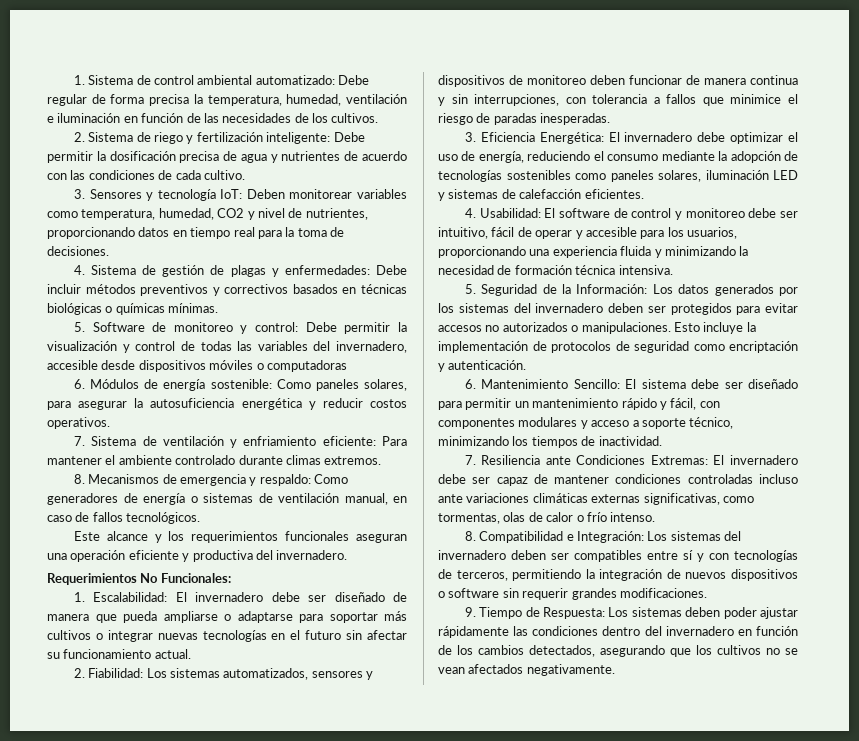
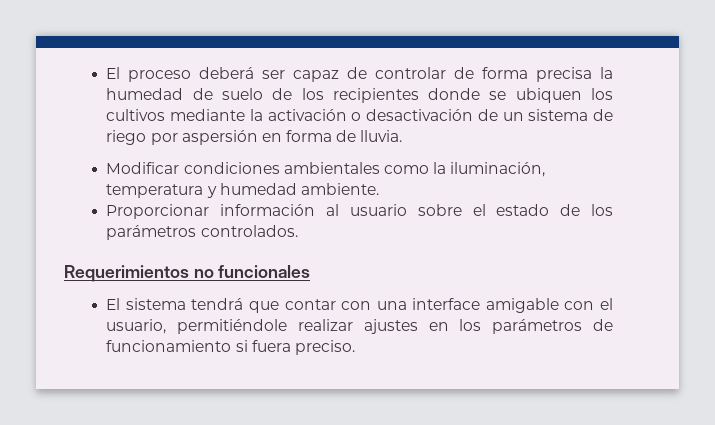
[73,75,370,85] [47,94,408,106] [47,113,379,123] [73,132,365,144] [47,151,407,163] [47,170,245,180] [73,189,407,201] [47,208,368,220] [47,227,344,239] [47,246,109,256] [73,265,408,277] [47,284,407,296] [47,303,219,315] [73,322,408,334] [47,341,407,353] [47,360,347,372] [73,379,407,391] [47,398,408,410] [47,417,110,429] [73,436,408,448] [47,455,382,465] [73,474,349,486] [47,493,407,505] [47,512,201,524] [73,531,407,543] [47,550,348,562] [47,573,231,585] [73,592,407,602] [47,611,407,623] [47,630,408,642] [47,649,191,659] [73,668,374,680] [438,75,798,87] [438,94,798,106] [438,113,611,125] [464,132,798,144] [438,151,798,163] [438,170,798,182] [438,189,644,201] [464,208,798,220] [438,227,737,239] [438,246,749,258] [438,265,673,275] [464,284,798,296] [438,303,798,315] [438,322,756,334] [438,341,798,353] [438,360,527,372] [464,379,798,389] [438,398,720,410] [438,417,734,429] [438,436,662,448] [464,455,798,465] [438,474,798,486] [438,493,754,505] [438,512,656,524] [464,531,742,543] [438,550,798,562] [438,569,798,581] [438,588,707,600] [464,607,798,619] [438,626,798,638] [438,645,798,657] [438,664,615,676] 1. Sistema de control ambiental automatizado: Debe regular de forma precisa la temperatura, humedad, ventilación e iluminación en función de las necesidades de los cultivos. // 2. Sistema de riego y fertilización inteligente: Debe permitir la dosificación precisa de agua y nutrientes de acuerdo con las condiciones de cada cultivo. // 3. Sensores y tecnología IoT: Deben monitorear variables como temperatura, humedad, CO2 y nivel de nutrientes, proporcionando datos en tiempo real para la toma de decisiones. // 4. Sistema de gestión de plagas y enfermedades: Debe incluir métodos preventivos y correctivos basados en técnicas biológicas o químicas mínimas. // 5. Software de monitoreo y control: Debe permitir la visualización y control de todas las variables del invernadero, accesible desde dispositivos móviles o computadoras // 6. Módulos de energía sostenible: Como paneles solares, para asegurar la autosuficiencia energética y reducir costos operativos. // 7. Sistema de ventilación y enfriamiento eficiente: Para mantener el ambiente controlado durante climas extremos. // 8. Mecanismos de emergencia y respaldo: Como generadores de energía o sistemas de ventilación manual, en caso de fallos tecnológicos. // Este alcance y los requerimientos funcionales aseguran una operación eficiente y productiva del invernadero. // Requerimientos No Funcionales: // 1. Escalabilidad: El invernadero debe ser diseñado de manera que pueda ampliarse o adaptarse para soportar más cultivos o integrar nuevas tecnologías en el futuro sin afectar su funcionamiento actual. // 2. Fiabilidad: Los sistemas automatizados, sensores y dispositivos de monitoreo deben funcionar de manera continua y sin interrupciones, con tolerancia a fallos que minimice el riesgo de paradas inesperadas. // 3. Eficiencia Energética: El invernadero debe optimizar el uso de energía, reduciendo el consumo mediante la adopción de tecnologías sostenibles como paneles solares, iluminación LED y sistemas de calefacción eficientes. // 4. Usabilidad: El software de control y monitoreo debe ser intuitivo, fácil de operar y accesible para los usuarios, proporcionando una experiencia fluida y minimizando la necesidad de formación técnica intensiva. // 5. Seguridad de la Información: Los datos generados por los sistemas del invernadero deben ser protegidos para evitar accesos no autorizados o manipulaciones. Esto incluye la implementación de protocolos de seguridad como encriptación y autenticación. // 6. Mantenimiento Sencillo: El sistema debe ser diseñado para permitir un mantenimiento rápido y fácil, con componentes modulares y acceso a soporte técnico, minimizando los tiempos de inactividad. // 7. Resiliencia ante Condiciones Extremas: El invernadero debe ser capaz de mantener condiciones controladas incluso ante variaciones climáticas externas significativas, como tormentas, olas de calor o frío intenso. // 8. Compatibilidad e Integración: Los sistemas del invernadero deben ser compatibles entre sí y con tecnologías de terceros, permitiendo la integración de nuevos dispositivos o software sin requerir grandes modificaciones. // 9. Tiempo de Respuesta: Los sistemas deben poder ajustar rápidamente las condiciones dentro del invernadero en función de los cambios detectados, asegurando que los cultivos no se vean afectados negativamente. -> [106,67,613,82] [106,88,613,103] [106,109,613,121] [106,130,403,145] [106,162,546,177] [106,183,379,198] [106,204,613,219] [106,225,298,240] [64,265,311,282] [106,298,613,313] [106,319,613,334] [106,340,355,355] El proceso deberá ser capaz de controlar de forma precisa la humedad de suelo de los recipientes donde se ubiquen los cultivos mediante la activación o desactivación de un sistema de riego por aspersión en forma de lluvia. // Modificar condiciones ambientales como la iluminación, temperatura y humedad ambiente. // Proporcionar información al usuario sobre el estado de los parámetros controlados. // Requerimientos no funcionales // El sistema tendrá que contar con una interface amigable con el usuario, permitiéndole realizar ajustes en los parámetros de funcionamiento si fuera preciso.

